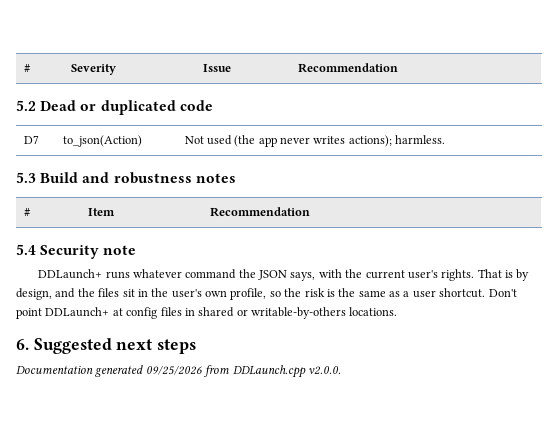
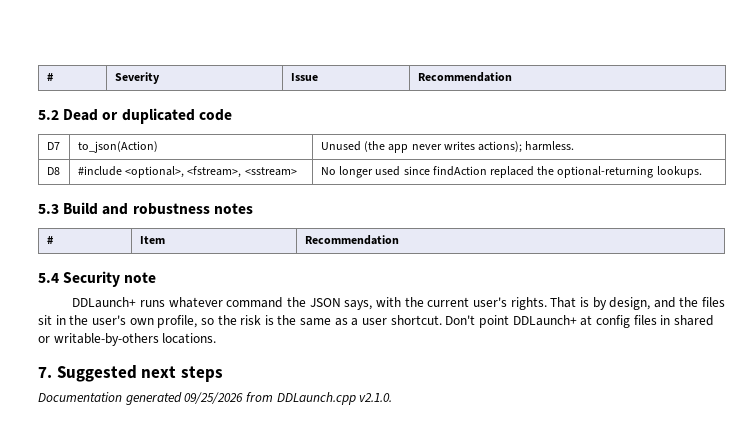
[184,135,232,145] Not used -> [320,141,361,151] Unused
(446, 139) none -> [46,167,60,175] [77,166,297,178] [320,166,702,178] // D8 | #include <optional>, <fstream>, <sstream> | No longer used since findAction replaced the optional-returning lookups.
[16,339,29,350] 6. -> [38,367,52,378] 7.
[307,366,341,375] v2.0.0. -> [359,393,393,402] v2.1.0.

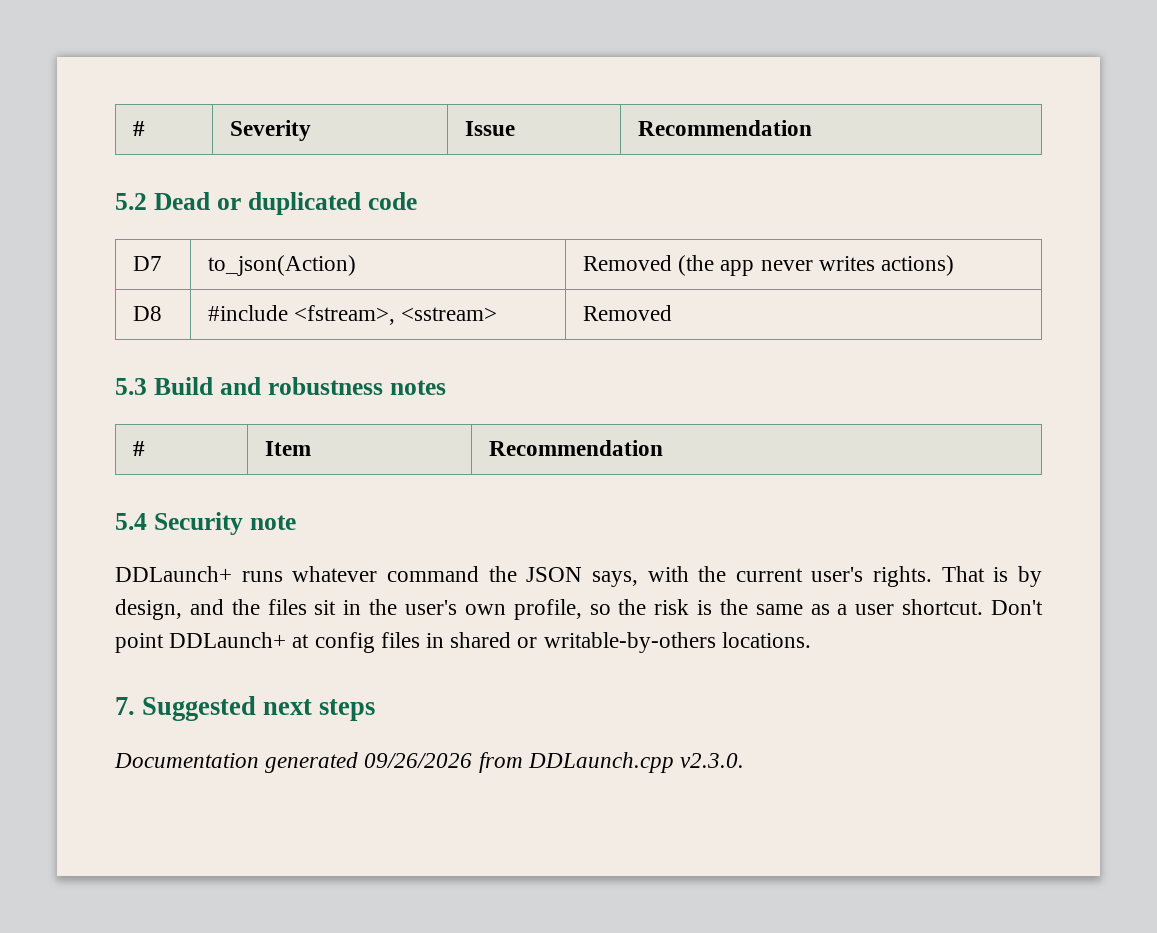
[320,141,361,151] Unused -> [582,255,672,271] Removed
[477,141,575,153] actions); harmless. -> [881,255,955,276] actions)
[125,166,185,178] <optional>, -> (288, 313) none
[320,166,702,178] No longer used since findAction replaced the optional-returning lookups. -> [582,305,672,321] Removed
[184,392,244,404] 09/25/2026 -> [364,753,473,768] 09/26/2026
[359,393,393,402] v2.1.0. -> [680,753,745,768] v2.3.0.

